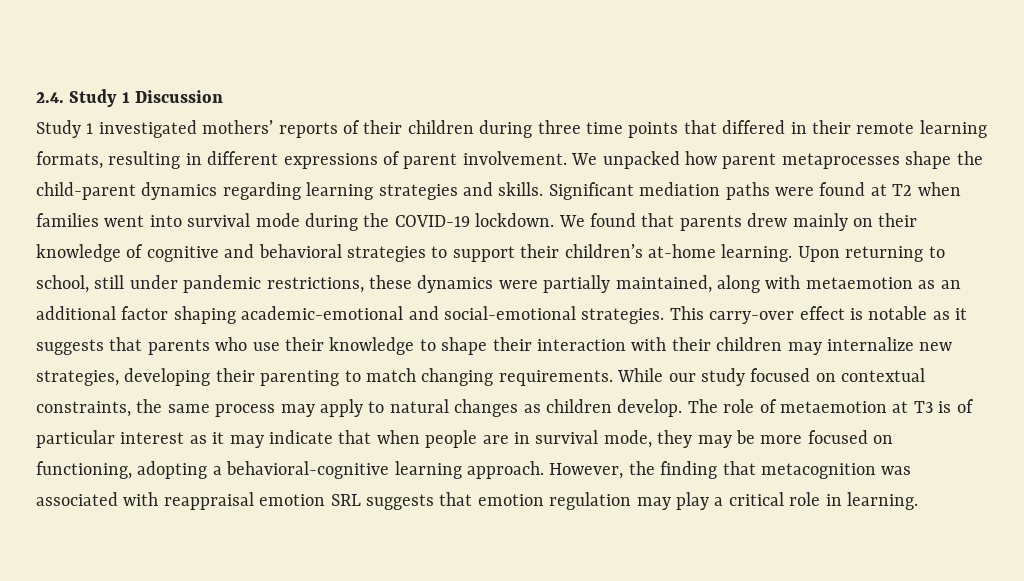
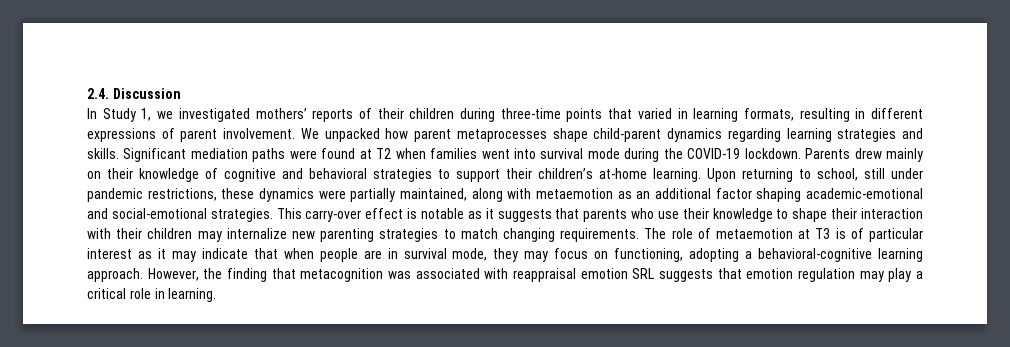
[69,89,130,107] Study 1 -> (109, 93) none
[36,120,94,138] Study 1 -> [87,108,174,122] In Study 1, we
[537,120,915,138] three time points that differed in their remote -> [500,108,688,122] three-time points that varied in
[956,151,983,165] the -> (588, 135) none
[558,213,742,231] We found that parents -> [805,148,851,159] Parents
[36,368,926,386] [36,399,683,417] strategies, developing their parenting to match changing requirements. While our study focused on contextual constraints, the same process may apply to natural changes as children develop. -> [320,228,640,242] parenting strategies to match changing requirements.
[735,430,868,444] be more focused -> [554,248,589,259] focus

